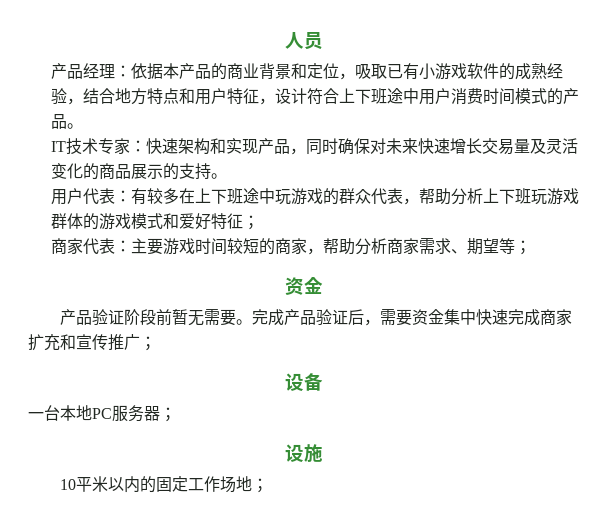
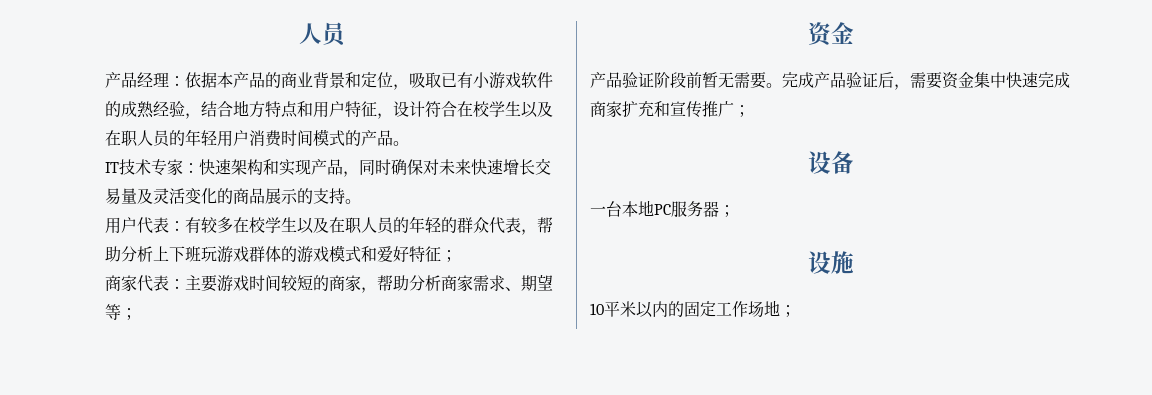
[338,88,419,104] 上下班途中 -> [456,101,553,118] [104,129,218,147] 在校学生以及在职人员的年轻
[194,188,323,205] 上下班途中玩游戏 -> [248,216,442,234] 校学生以及在职人员的年轻

